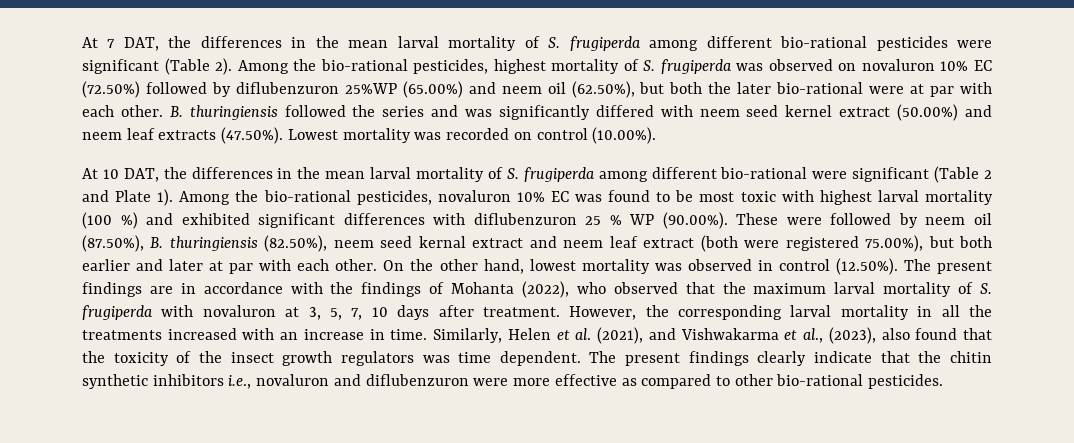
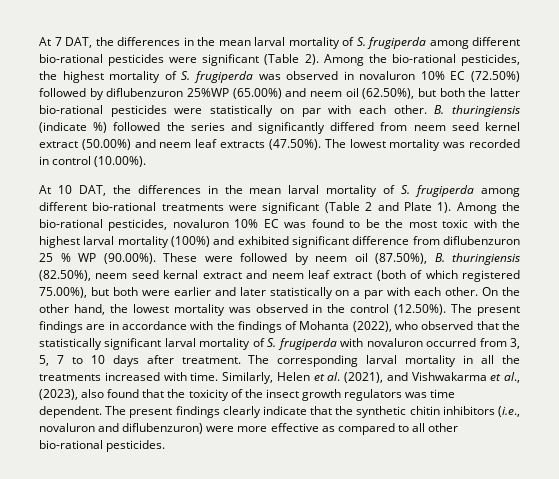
(489, 66) none -> [39,71,57,80] the
[838,63,857,71] on -> [343,71,354,80] in
[737,82,925,94] later bio-rational were at -> [490,88,520,97] [39,105,294,117] latter bio-rational pesticides were statistically on
(278, 112) none -> [39,122,108,133] (indicate %)
[465,109,493,117] was -> (252, 126) none
[660,105,693,117] with -> [380,122,408,131] from
[287,129,338,140] Lowest -> [324,139,386,148] The lowest
[513,132,532,140] on -> [39,156,49,165] in
(808, 173) none -> [161,204,224,211] treatments
(694, 196) none -> [385,219,404,228] the
(814, 196) none -> [501,219,520,228] the
[82,212,138,229] (100 %) -> [170,236,210,247] (100%)
[343,213,466,225] differences with -> [352,236,440,245] difference from
[744,240,780,248] were -> [410,270,458,279] of which
(993, 242) none -> [141,290,170,296] were
[209,261,224,271] at -> [269,287,361,299] statistically on a
(524, 266) none -> [109,304,128,313] the
(773, 265) none -> [327,304,346,313] the
[753,283,827,294] maximum -> [39,338,162,350] statistically significant
[285,307,363,320] at 3, 5, 7, -> [426,338,520,349] [39,355,83,366] occurred from 3, 5, 7 to
[569,305,669,320] However, the -> [248,355,270,364] The
[280,329,385,340] an increase in -> (187, 376) none
[949,351,992,363] [82,374,252,389] chitin synthetic inhibitors i.e., -> [356,406,520,418] synthetic chitin inhibitors (i.e.,
[365,374,469,386] diflubenzuron -> [122,423,204,434] diflubenzuron)
(730, 381) none -> [411,423,425,432] all

